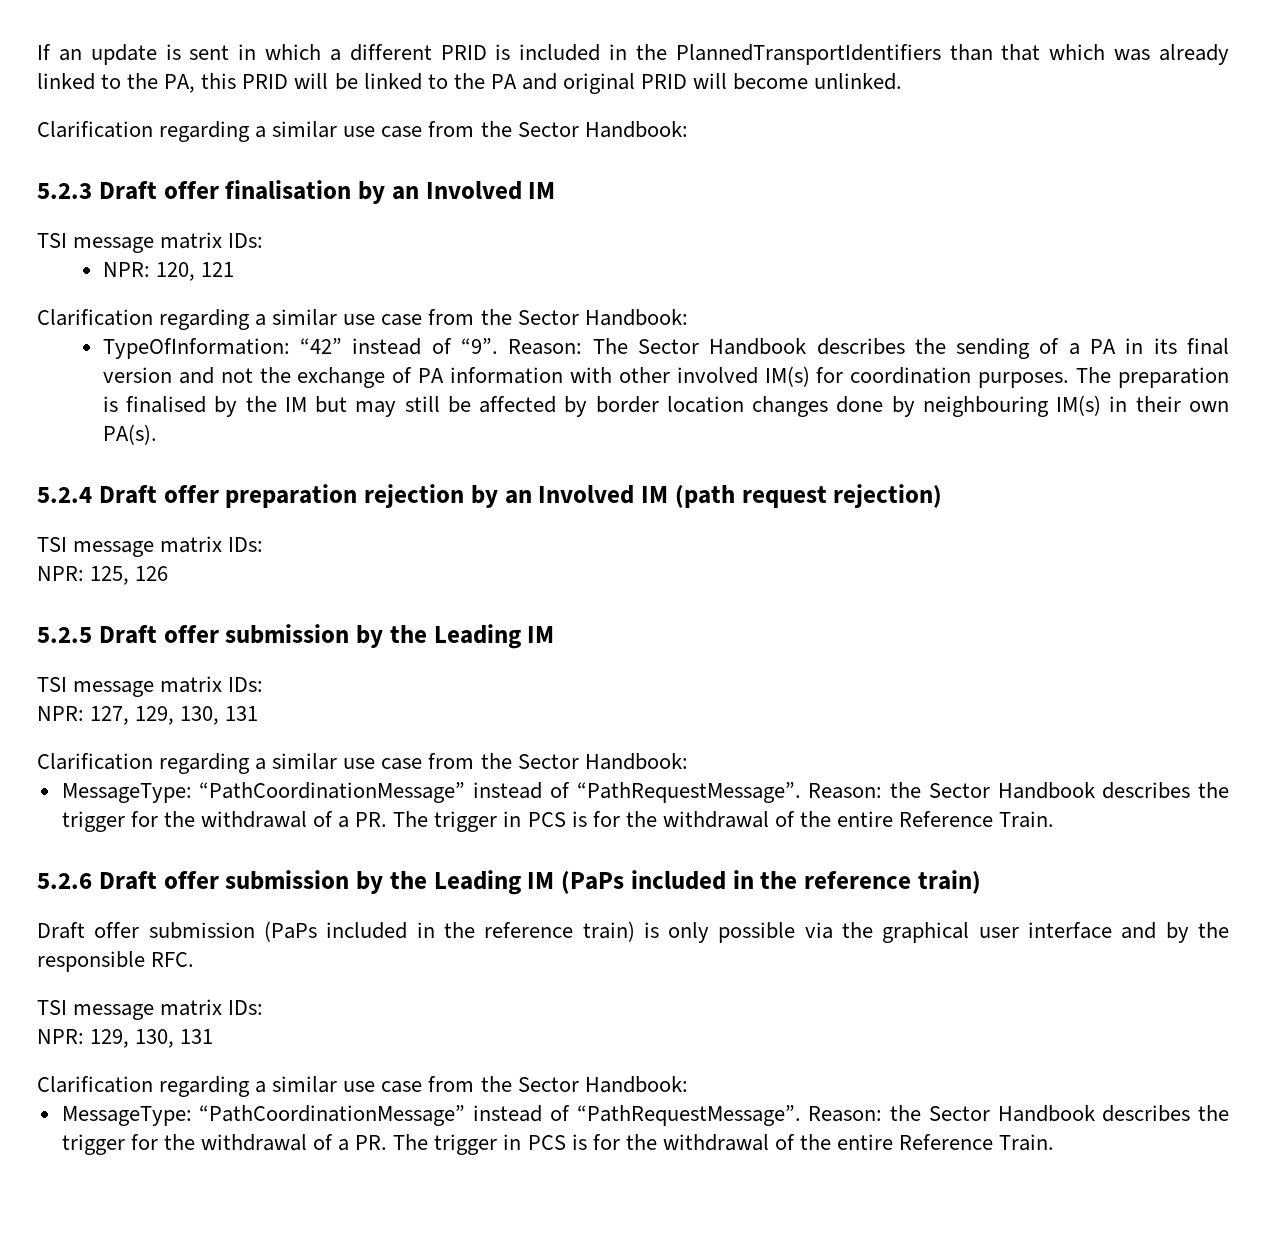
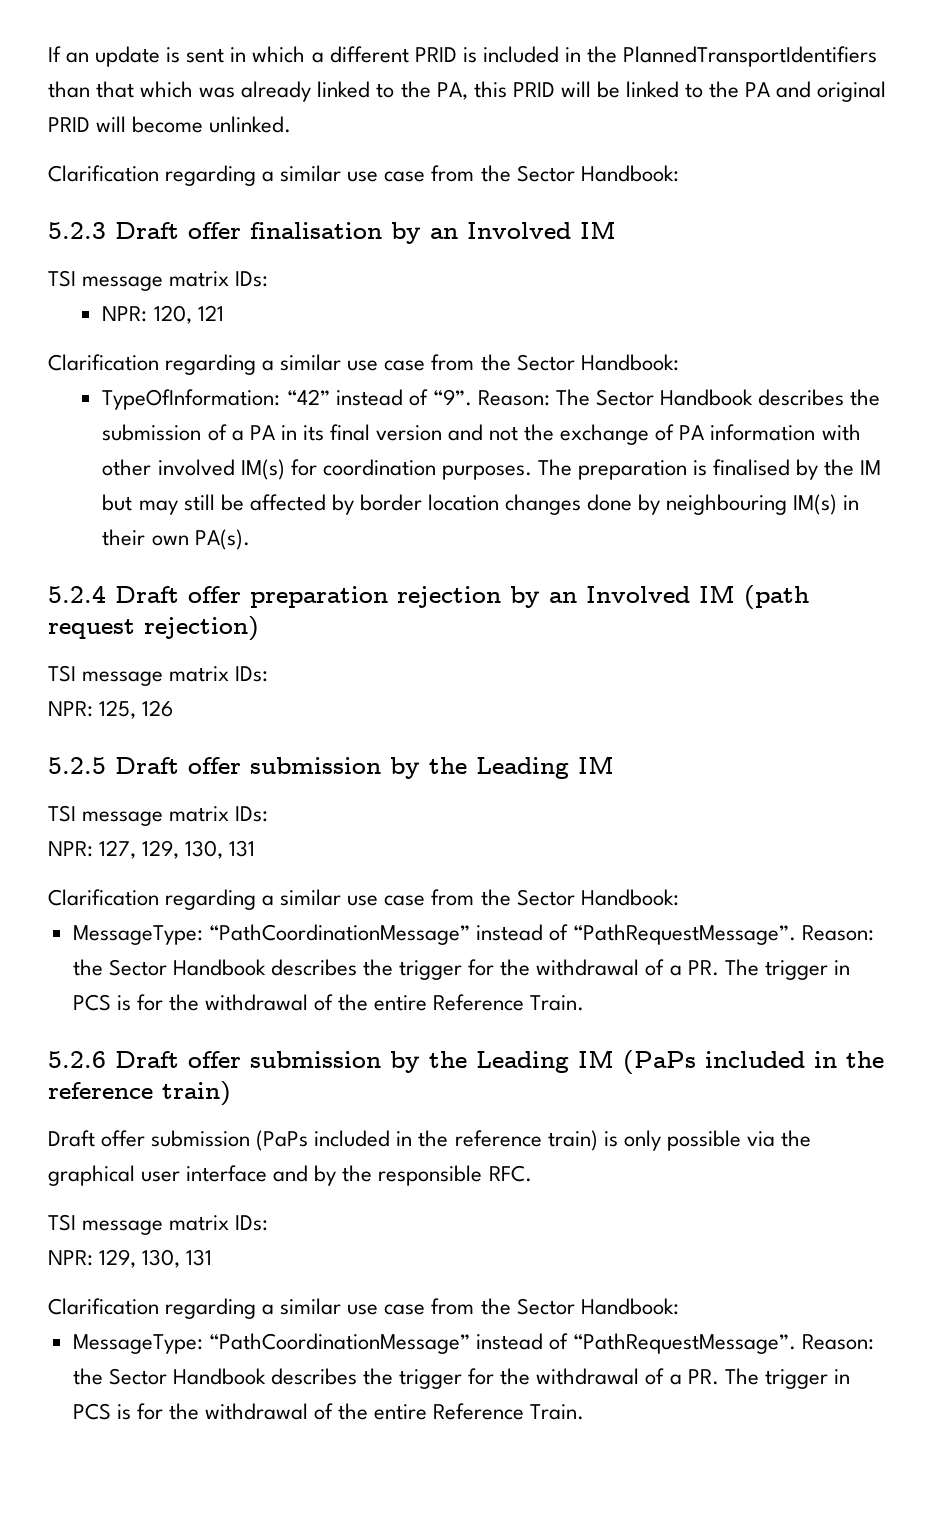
[956,338,1031,359] sending -> [102,424,202,441] submission

